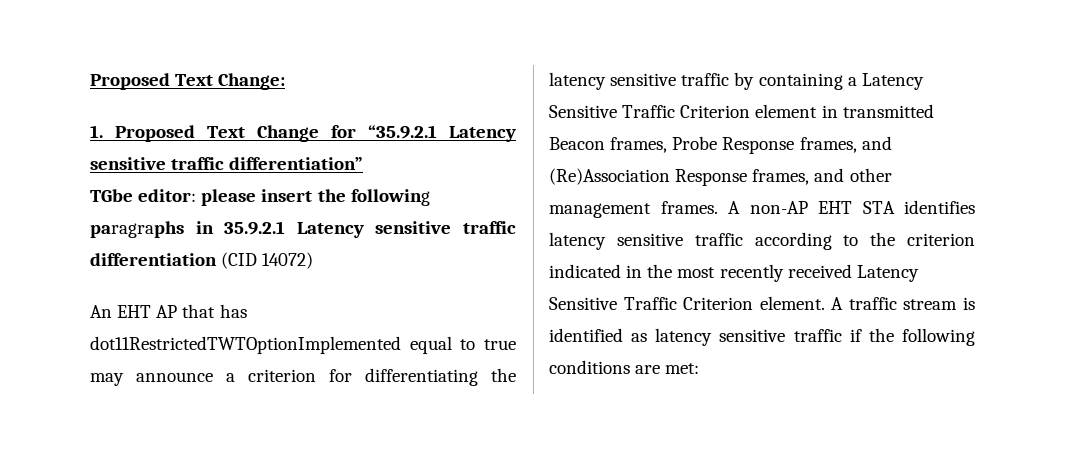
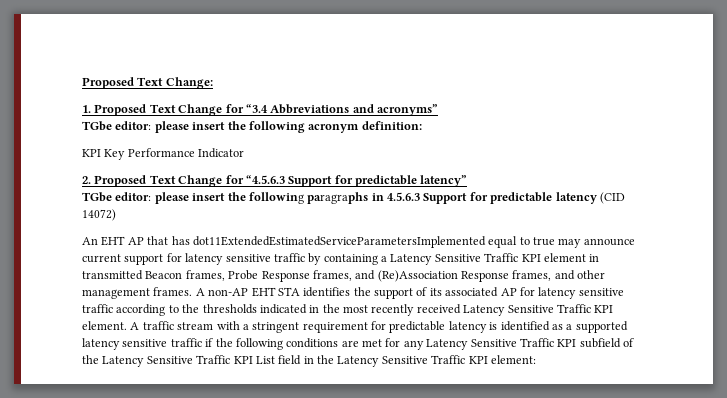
[368,125,516,142] [90,157,364,170] “35.9.2.1 Latency sensitive traffic differentiation” -> [245,104,438,116] [82,121,422,133] [82,148,245,160] [82,175,468,187] “3.4 Abbreviations and acronyms” // TGbe editor: please insert the following acronym definition: // KPI Key Performance Indicator // 2. Proposed Text Change for “4.5.6.3 Support for predictable latency”
[224,221,516,238] [90,253,217,266] 35.9.2.1 Latency sensitive traffic differentiation -> [387,192,597,204] 4.5.6.3 Support for predictable latency
[90,336,401,354] dot11RestrictedTWTOptionImplemented -> [192,236,486,248] dot11ExtendedEstimatedServiceParametersImplemented
[226,368,516,386] a criterion for differentiating the -> [82,253,182,265] current support for
[680,105,751,118] Criterion -> [521,254,541,262] KPI
(975, 207) none -> [353,287,535,299] the support of its associated AP for
[907,233,975,246] criterion -> [202,304,257,314] thresholds
[683,297,754,310] Criterion -> [594,305,614,313] KPI
(958, 304) none -> [216,321,487,333] with a stringent requirement for predictable latency
(648, 337) none -> [566,321,628,333] a supported
[665,363,700,374] met: -> [362,338,634,350] [82,355,536,367] met for any Latency Sensitive Traffic KPI subfield of the Latency Sensitive Traffic KPI List field in the Latency Sensitive Traffic KPI element:

